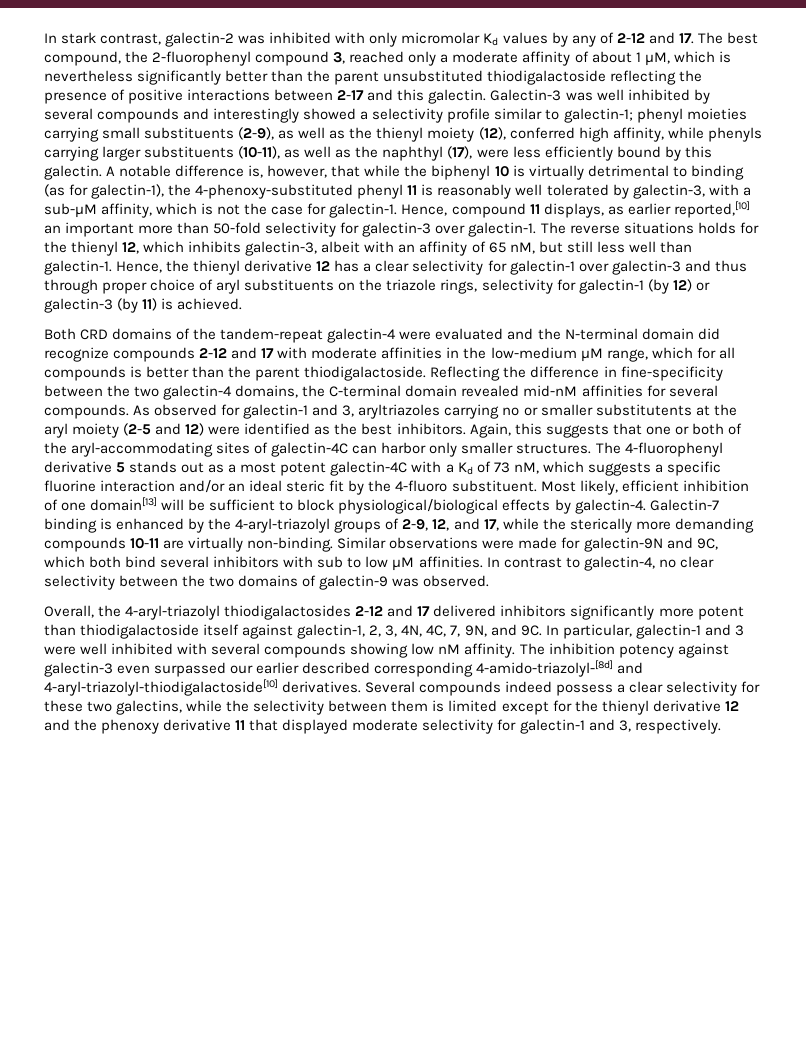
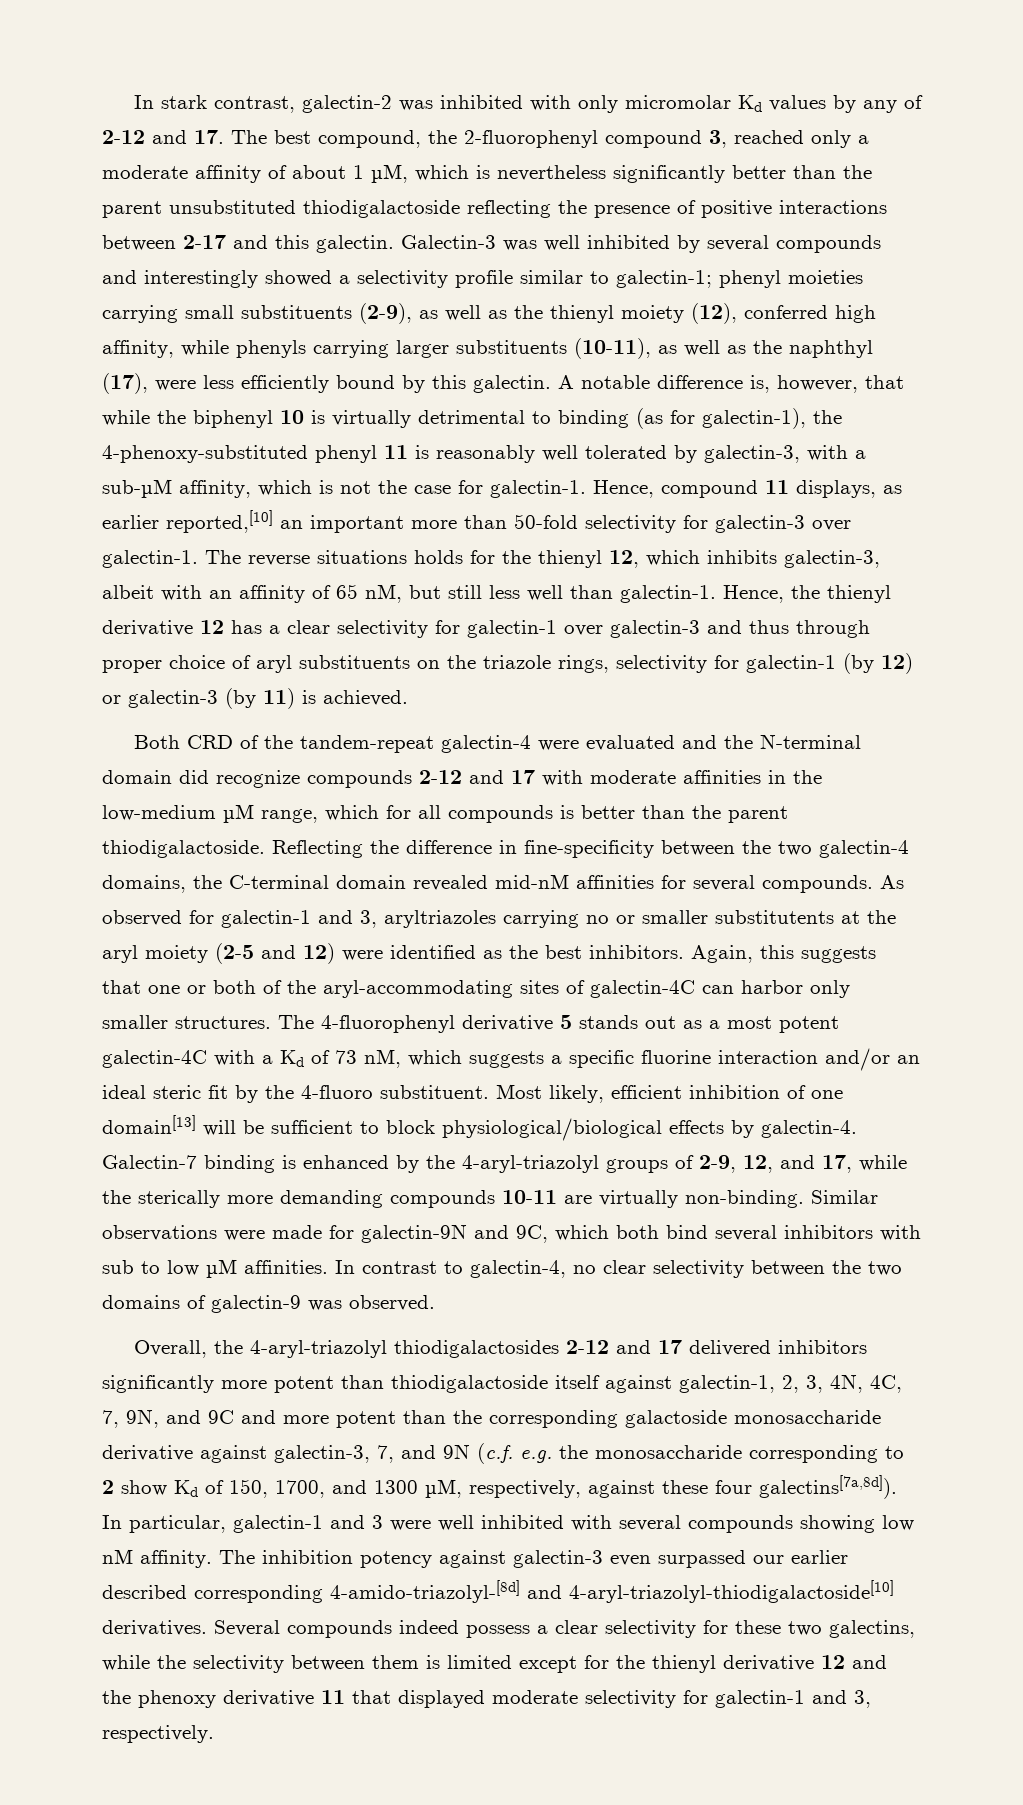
[112,328,173,340] domains -> (233, 742) none
[520,625,542,636] 9C. -> [208,1410,881,1428] [102,1443,904,1464] [102,1475,897,1499] 9C and more potent than the corresponding galactoside monosaccharide derivative against galectin-3, 7, and 9N (c.f. e.g. the monosaccharide corresponding to 2 show Kd of 150, 1700, and 1300 µM, respectively, against these four galectins[7a,8d]).

